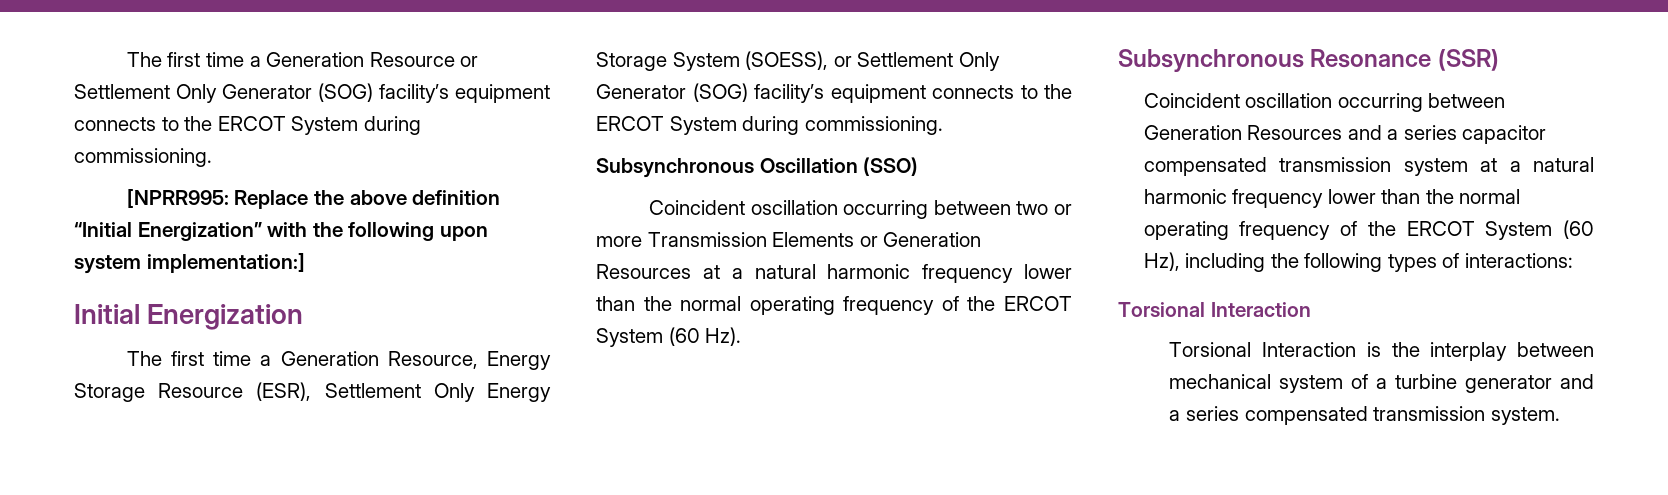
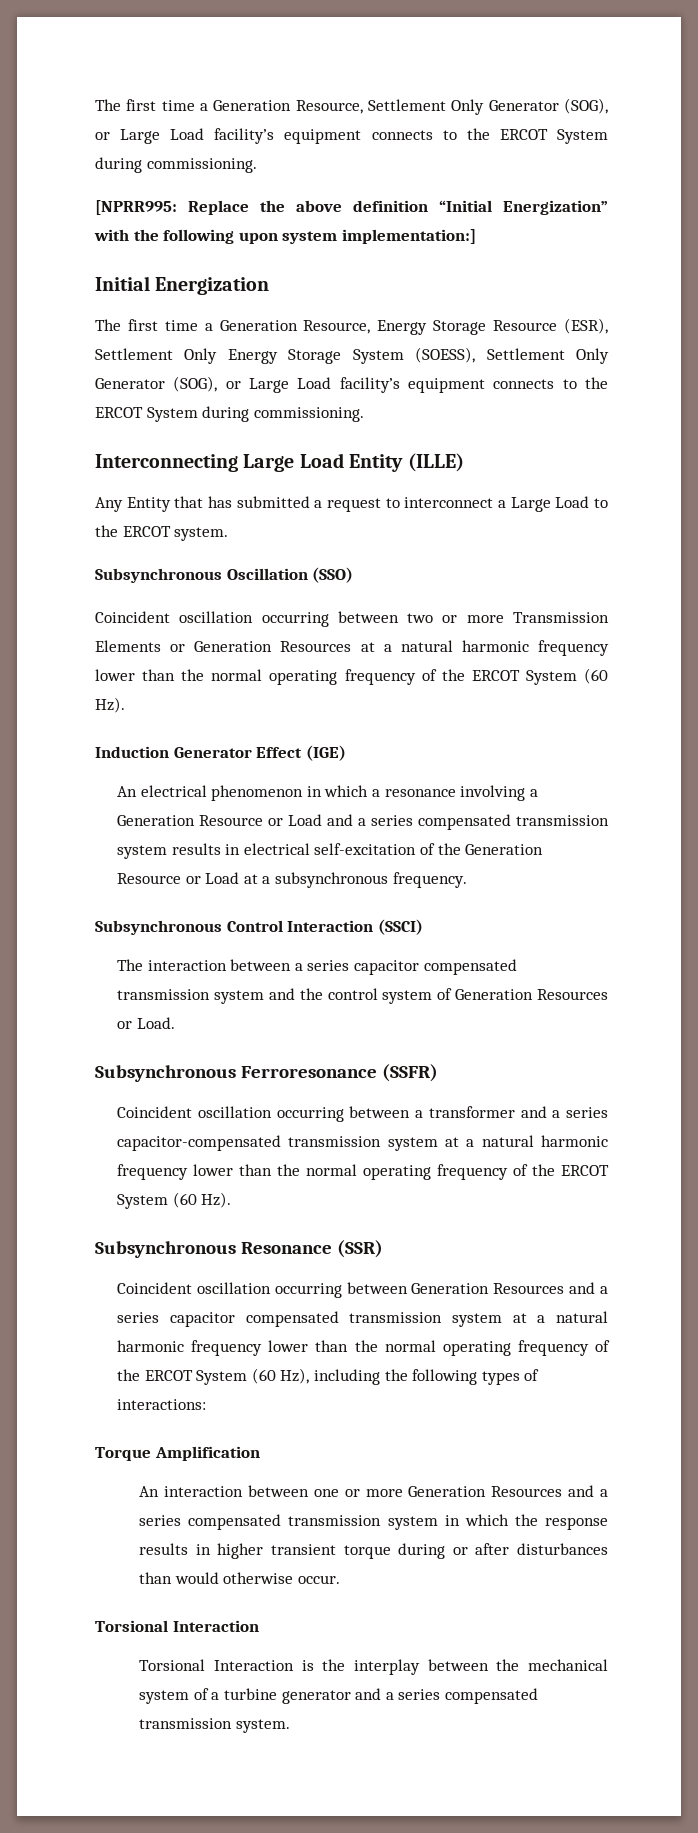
[126,52,479,67] [74,83,373,103] The first time a Generation Resource or Settlement Only Generator (SOG) -> [95,98,608,115] [95,128,205,144] The first time a Generation Resource, Settlement Only Generator (SOG), or Large Load
[833,52,1000,71] [596,83,1072,103] [596,116,943,135] or Settlement Only Generator (SOG) facility’s equipment connects to the ERCOT System during commissioning. -> [486,348,609,364] [95,376,608,393] [95,406,364,422] [95,453,464,472] [95,496,608,512] [95,525,229,541] Settlement Only Generator (SOG), or Large Load facility’s equipment connects to the ERCOT System during commissioning. // Interconnecting Large Load Entity (ILLE) // Any Entity that has submitted a request to interconnect a Large Load to the ERCOT system.
(742, 336) none -> [95,745,346,761] [117,785,538,801] [117,814,609,830] [117,843,544,859] [117,872,467,888] [95,919,423,935] [117,959,517,975] [117,988,608,1004] [117,1017,175,1029] [95,1064,438,1082] [117,1106,608,1122] [117,1135,609,1151] [117,1164,609,1180] [117,1192,232,1209] // Induction Generator Effect (IGE) // An electrical phenomenon in which a resonance involving a Generation Resource or Load and a series compensated transmission system results in electrical self-excitation of the Generation Resource or Load at a subsynchronous frequency. // Subsynchronous Control Interaction (SSCI) // The interaction between a series capacitor compensated transmission system and the control system of Generation Resources or Load. // Subsynchronous Ferroresonance (SSFR) // Coincident oscillation occurring between a transformer and a series capacitor-compensated transmission system at a natural harmonic frequency lower than the normal operating frequency of the ERCOT System (60 Hz).
(1573, 260) none -> [95,1446,260,1461] [139,1485,608,1497] [139,1514,609,1530] [139,1543,608,1559] [139,1572,341,1584] // Torque Amplification // An interaction between one or more Generation Resources and a series compensated transmission system in which the response results in higher transient torque during or after disturbances than would otherwise occur.
(1594, 349) none -> [496,1659,520,1671] the

